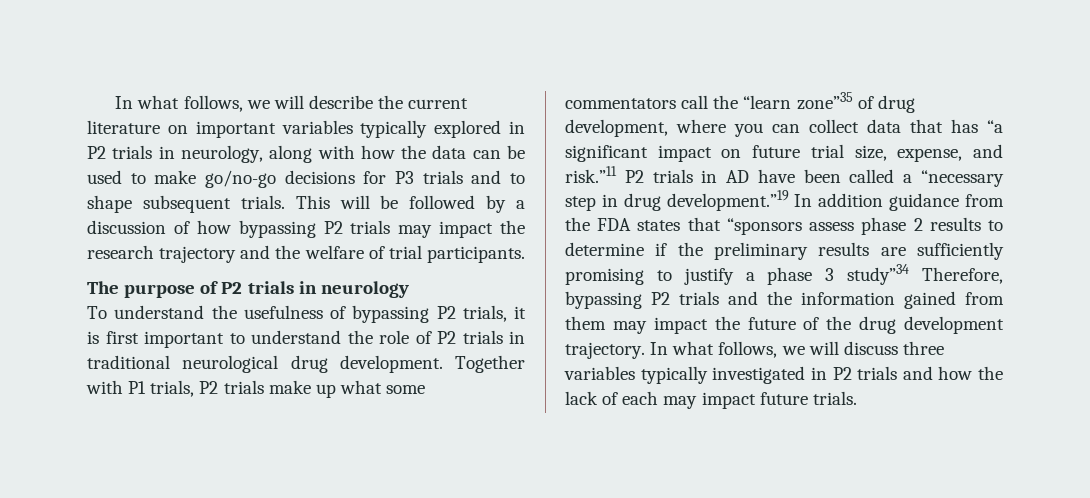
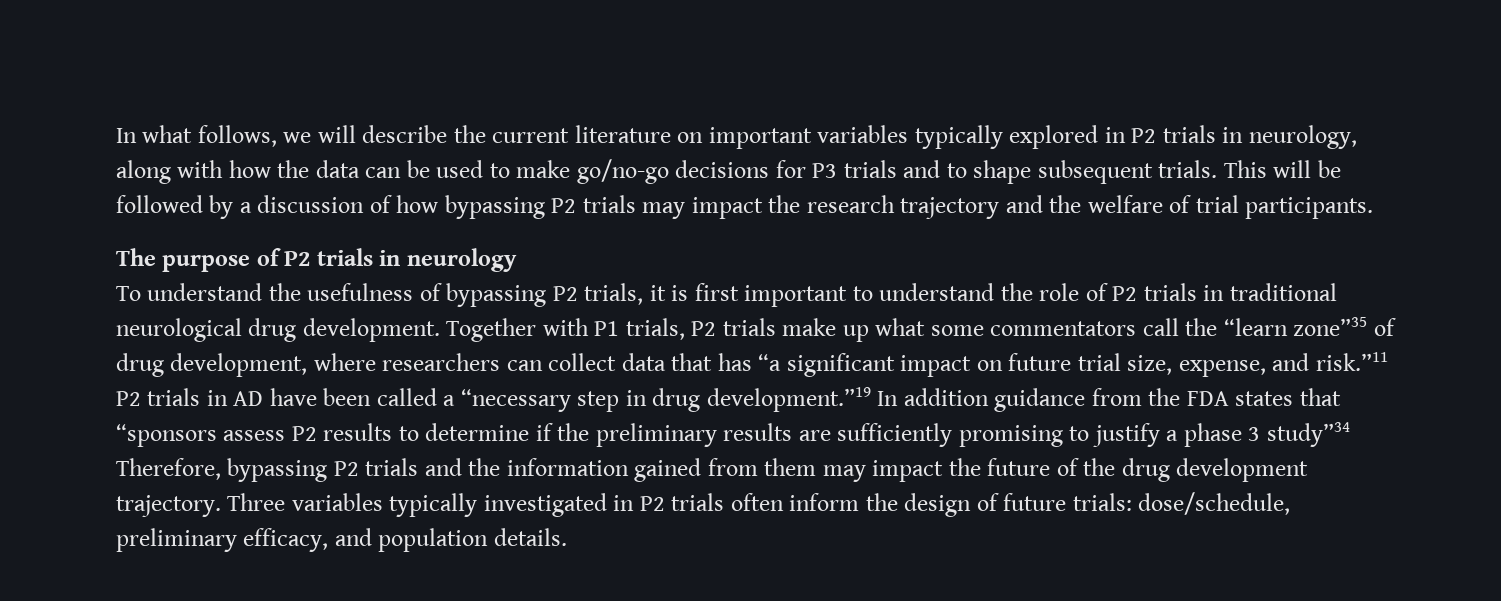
[734,123,763,137] you -> [382,353,501,371] researchers
[861,217,923,235] phase 2 -> [291,426,317,441] P2
[650,341,944,358] In what follows, we will discuss three -> [227,493,286,511] Three
[902,366,1003,380] [565,391,857,409] and how the lack of each may impact future trials. -> [730,492,1291,517] [116,528,567,552] often inform the design of future trials: dose/schedule, preliminary efficacy, and population details.

